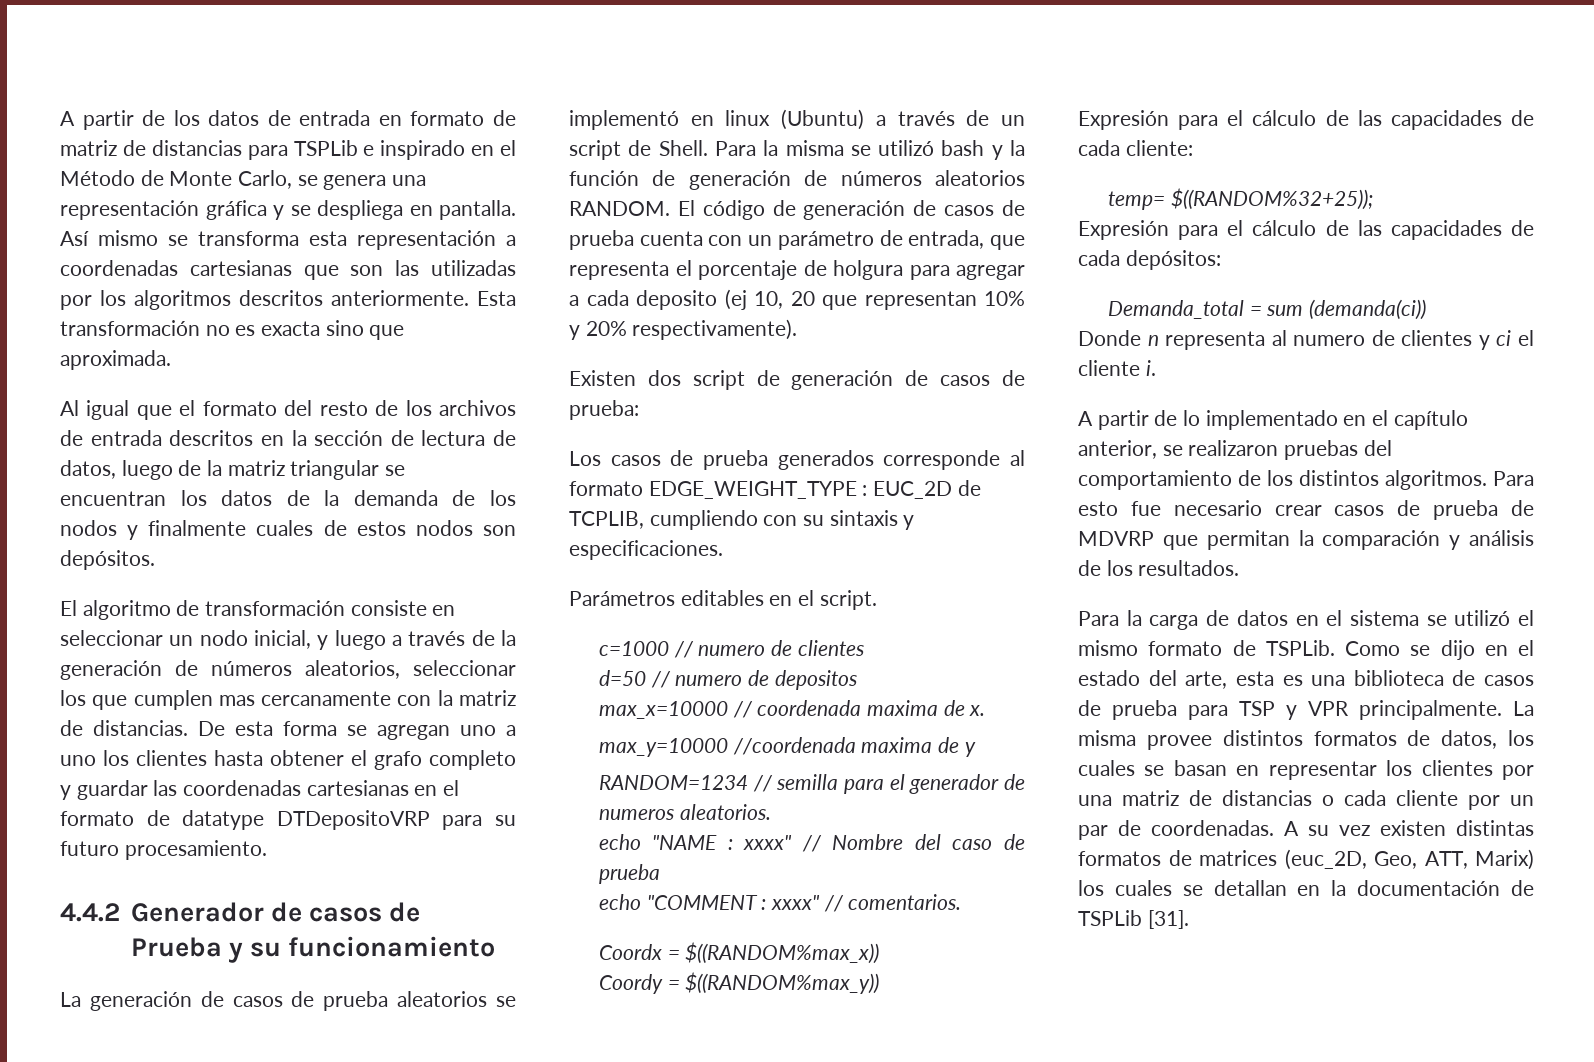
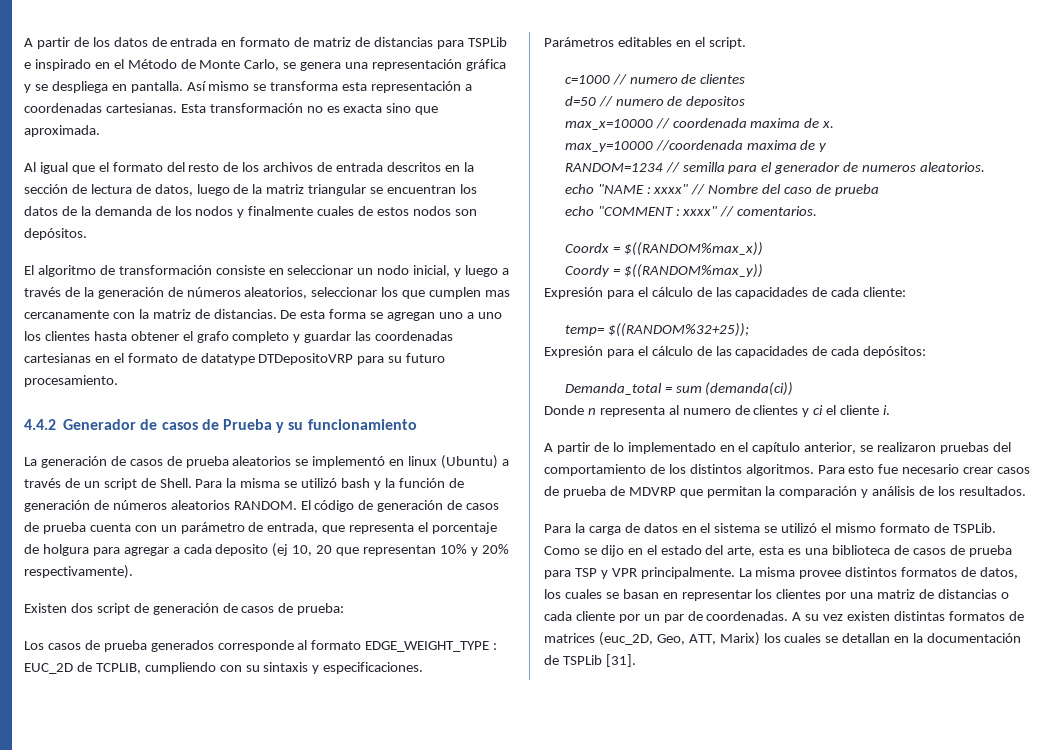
[189,260,516,280] [60,290,469,310] cartesianas que son las utilizadas por los algoritmos descritos anteriormente. -> [105,103,177,113] cartesianas.

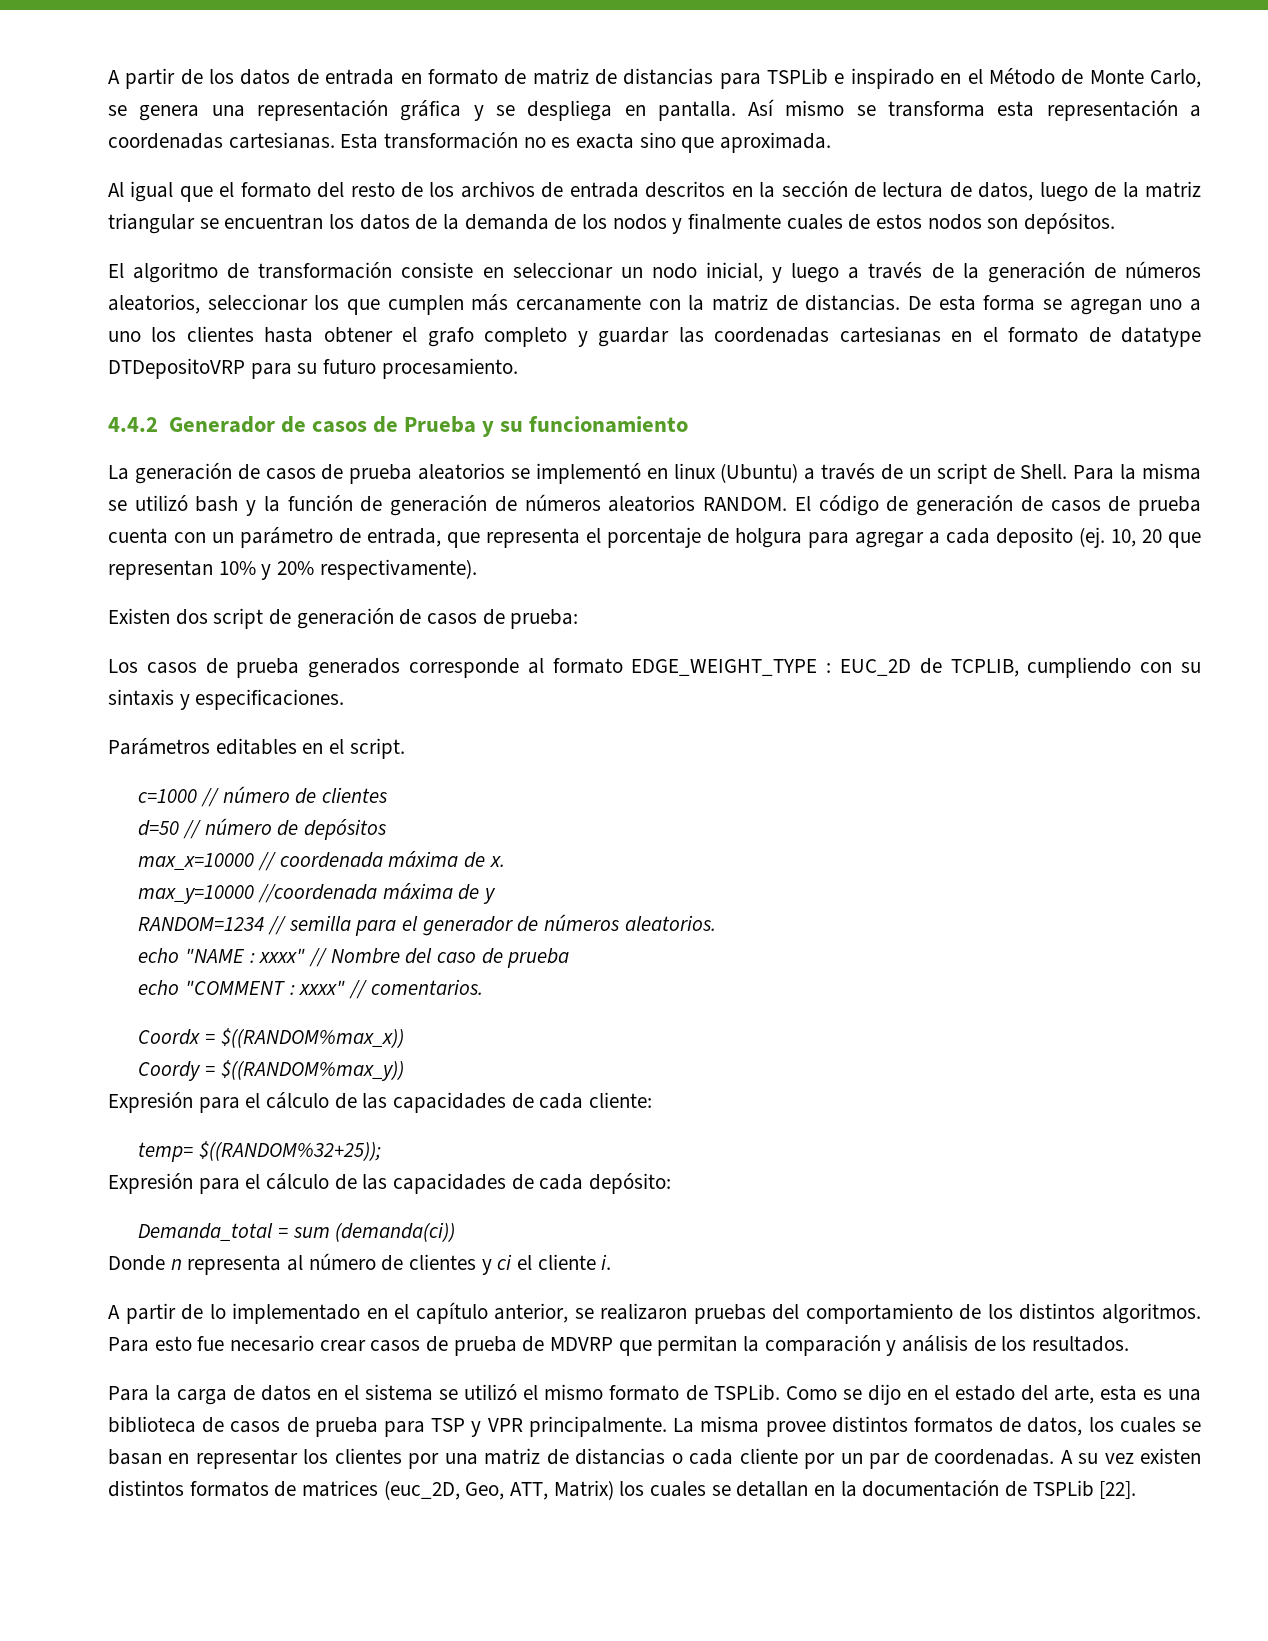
[485,290,511,297] mas -> [471,294,509,311] más
[272,543,289,557] (ej -> [1079,527,1105,548] (ej.
[629,76,678,84] numero -> [222,786,290,803] número
[615,96,746,108] numero de depositos -> [204,818,387,840] número de depósitos
[750,118,801,128] maxima -> [388,851,459,867] máxima
[746,140,797,150] maxima -> [382,883,453,899] máxima
[862,164,917,172] numeros -> [544,914,620,931] números
[863,346,927,358] depósitos: -> [589,1173,672,1194] depósito:
[682,408,731,415] numero -> [308,1253,376,1270] número
[894,611,946,621] distintas -> [108,1480,184,1497] distintos
[719,632,760,646] Marix) -> [553,1480,614,1500] Matrix)
[605,654,636,667] [31]. -> [1099,1481,1137,1499] [22].

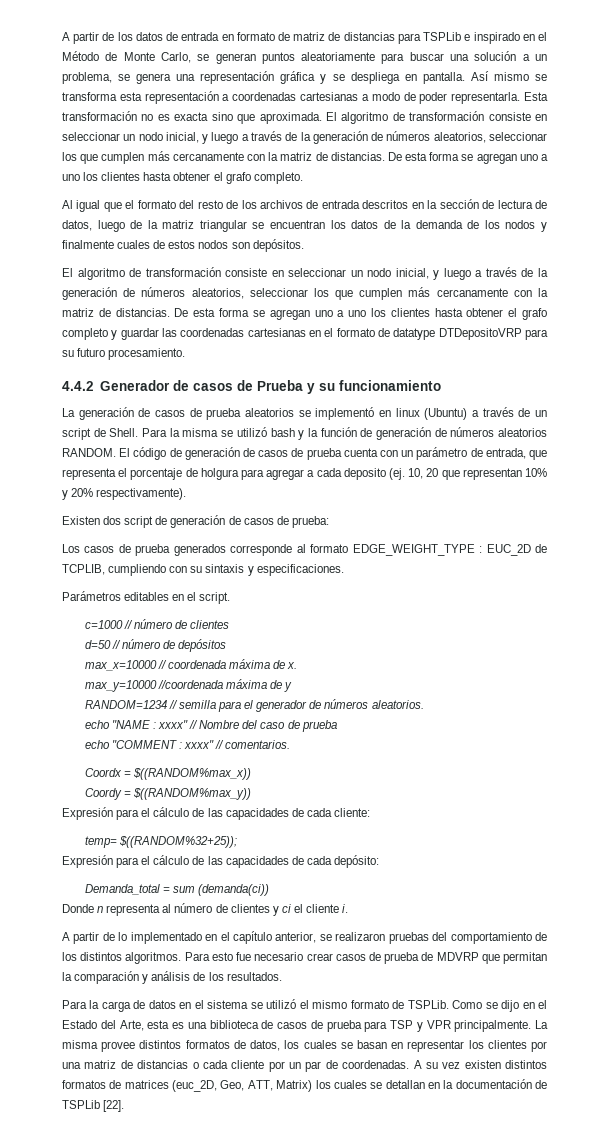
(127, 110) none -> [215,51,548,64] [62,72,131,84] generan puntos aleatoriamente para buscar una solución a un problema, se
[228,132,335,149] cartesianas. -> [300,92,521,104] cartesianas a modo de poder representarla.
(832, 142) none -> [325,111,547,124] [62,131,547,144] [62,151,548,164] [62,172,303,184] El algoritmo de transformación consiste en seleccionar un nodo inicial, y luego a través de la generación de números aleatorios, seleccionar los que cumplen más cercanamente con la matriz de distancias. De esta forma se agregan uno a uno los clientes hasta obtener el grafo completo.
[954,1385,1094,1404] estado del arte, -> [62,1020,144,1031] Estado del Arte,

